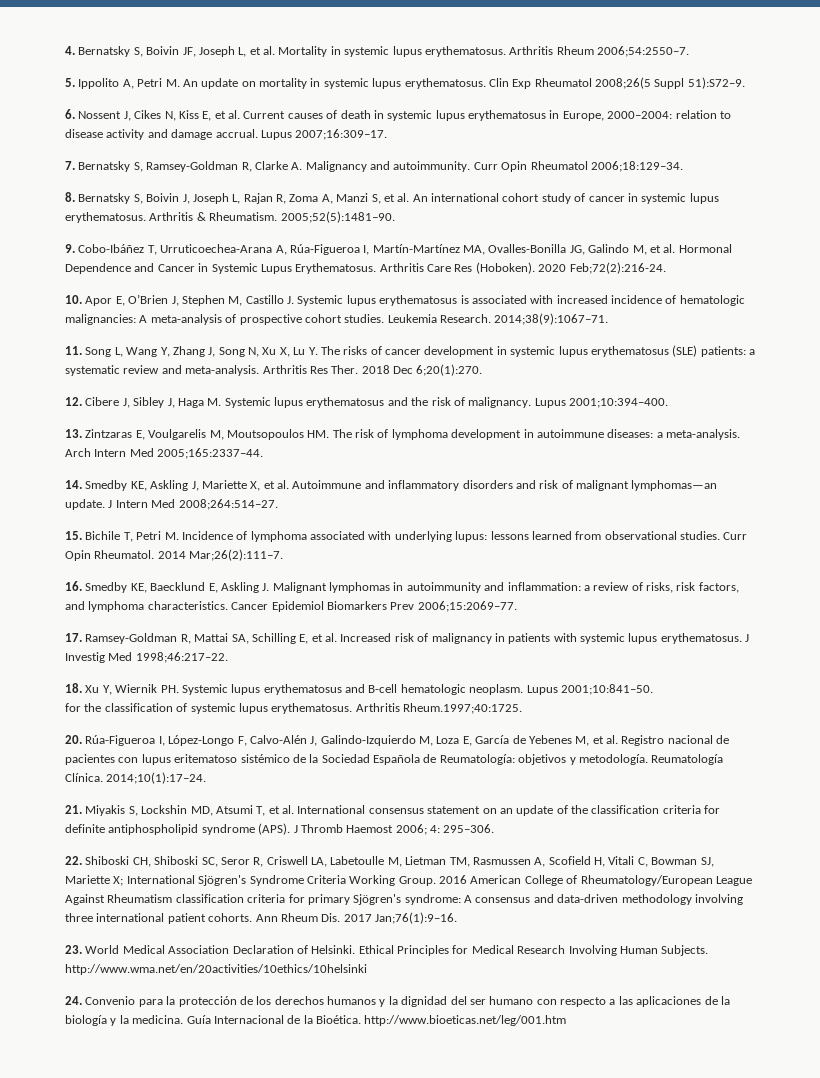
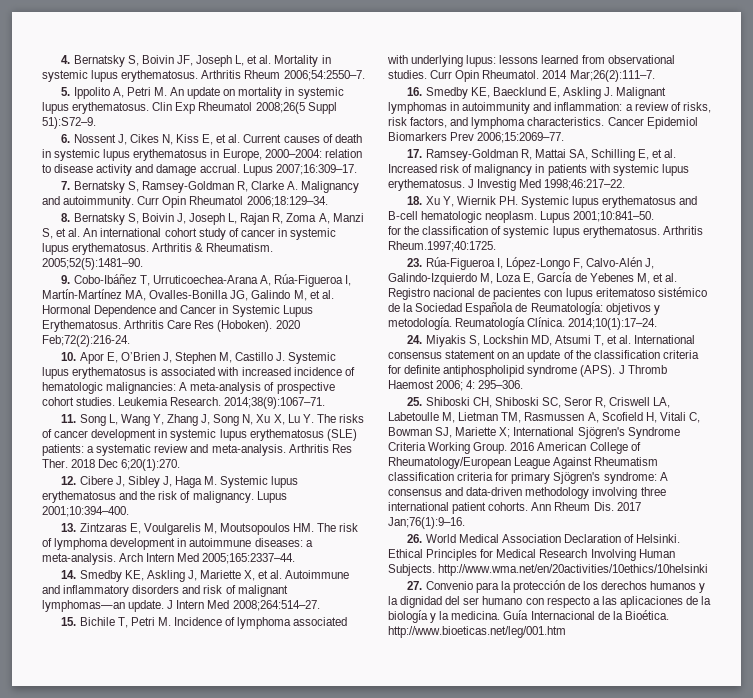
[65,735,82,744] 20. -> [407,258,423,267] 23.
[65,805,82,814] 21. -> [407,335,423,344] 24.
[65,856,82,865] 22. -> [407,397,423,406] 25.
[65,945,82,954] 23. -> [407,534,423,543] 26.
[65,996,82,1005] 24. -> [407,581,423,590] 27.

